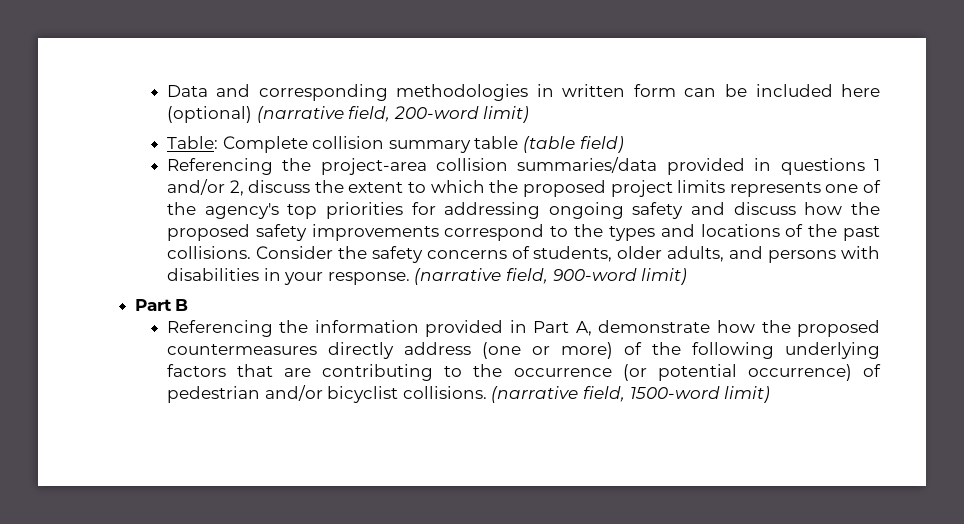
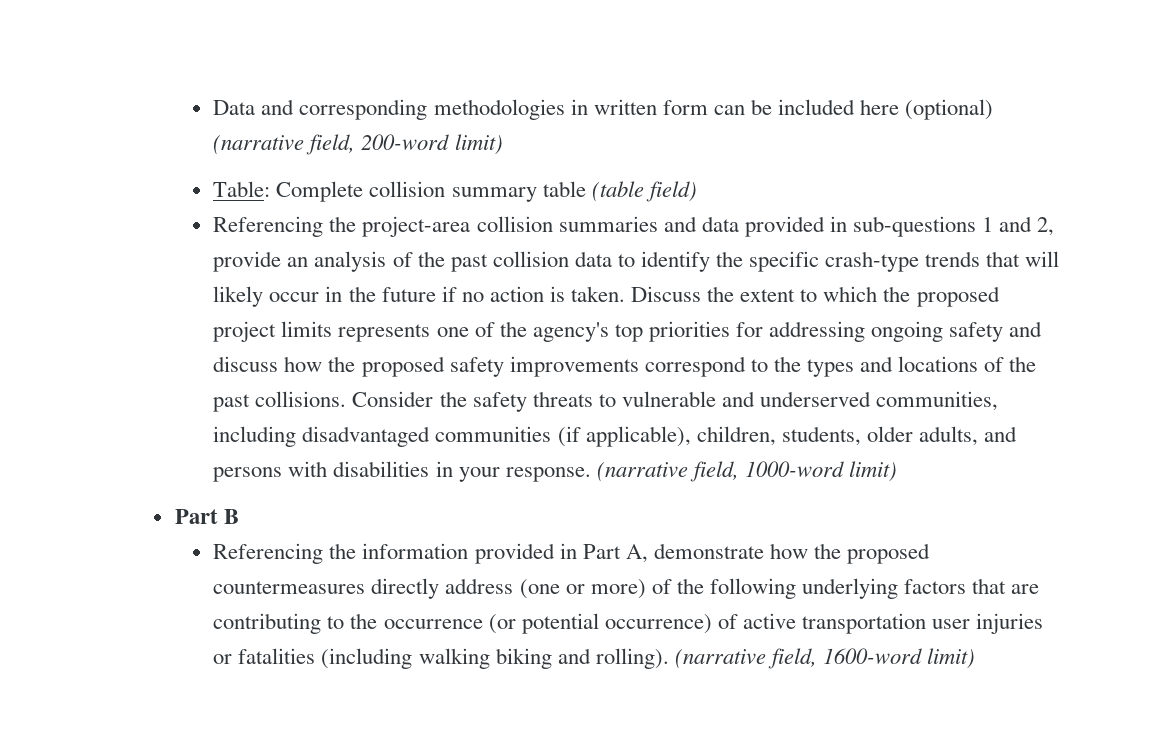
[517,157,880,175] [166,179,311,196] summaries/data provided in questions 1 and/or 2, discuss -> [558,216,1055,237] [213,251,1060,272] [213,286,702,307] summaries and data provided in sub-questions 1 and 2, provide an analysis of the past collision data to identify the specific crash-type trends that will likely occur in the future if no action is taken. Discuss
[426,246,530,259] concerns of -> [532,391,999,411] [213,426,776,447] threats to vulnerable and underserved communities, including disadvantaged communities (if applicable), children,
[552,268,637,281] 900-word -> [744,461,844,477] 1000-word
[166,385,720,403] pedestrian and/or bicyclist collisions. (narrative field, 1500-word -> [742,613,1044,634] [213,648,922,669] active transportation user injuries or fatalities (including walking biking and rolling). (narrative field, 1600-word

